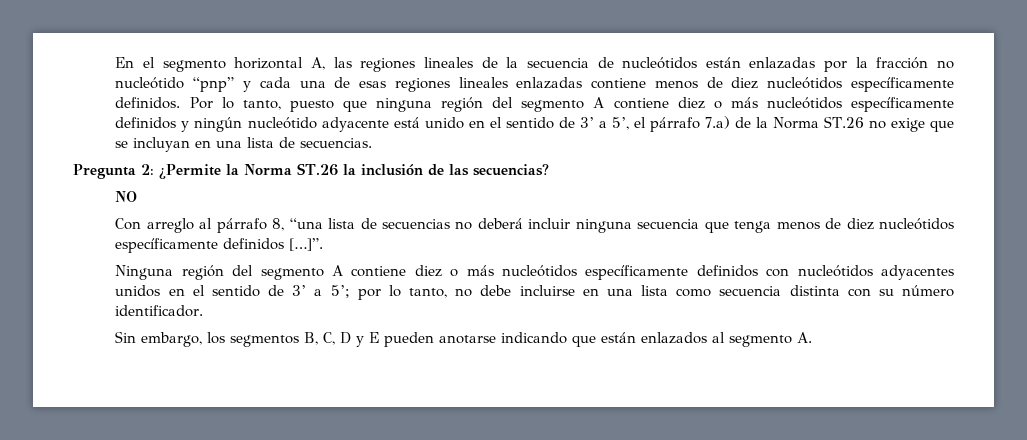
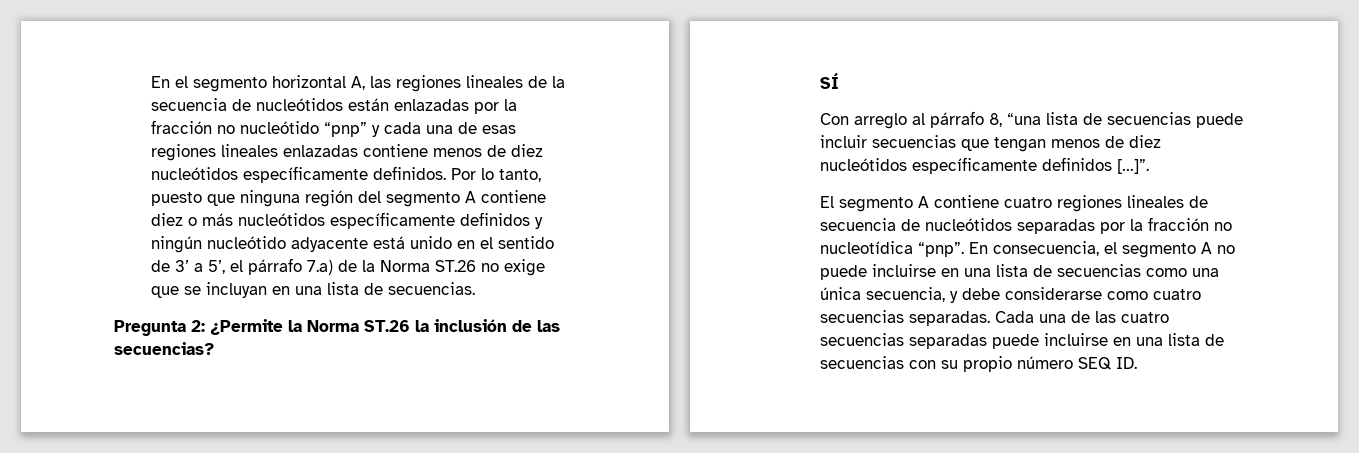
[115,191,138,202] NO -> [820,73,840,89] SÍ
[455,218,772,233] no deberá incluir ninguna secuencia que tenga -> [1196,113,1244,128] [820,135,1047,152] puede incluir secuencias que tengan
[115,265,955,280] [115,285,954,300] [115,305,204,317] [115,331,813,347] Ninguna región del segmento A contiene diez o más nucleótidos específicamente definidos con nucleótidos adyacentes unidos en el sentido de 3’ a 5’; por lo tanto, no debe incluirse en una lista como secuencia distinta con su número identificador. // Sin embargo, los segmentos B, C, D y E pueden anotarse indicando que están enlazados al segmento A. -> [820,195,1209,212] [820,217,1233,234] [820,241,1236,258] [820,264,1220,280] [820,287,1202,303] [820,310,1170,326] [820,333,1225,349] [820,356,1138,372] El segmento A contiene cuatro regiones lineales de secuencia de nucleótidos separadas por la fracción no nucleotídica “pnp”. En consecuencia, el segmento A no puede incluirse en una lista de secuencias como una única secuencia, y debe considerarse como cuatro secuencias separadas. Cada una de las cuatro secuencias separadas puede incluirse en una lista de secuencias con su propio número SEQ ID.

